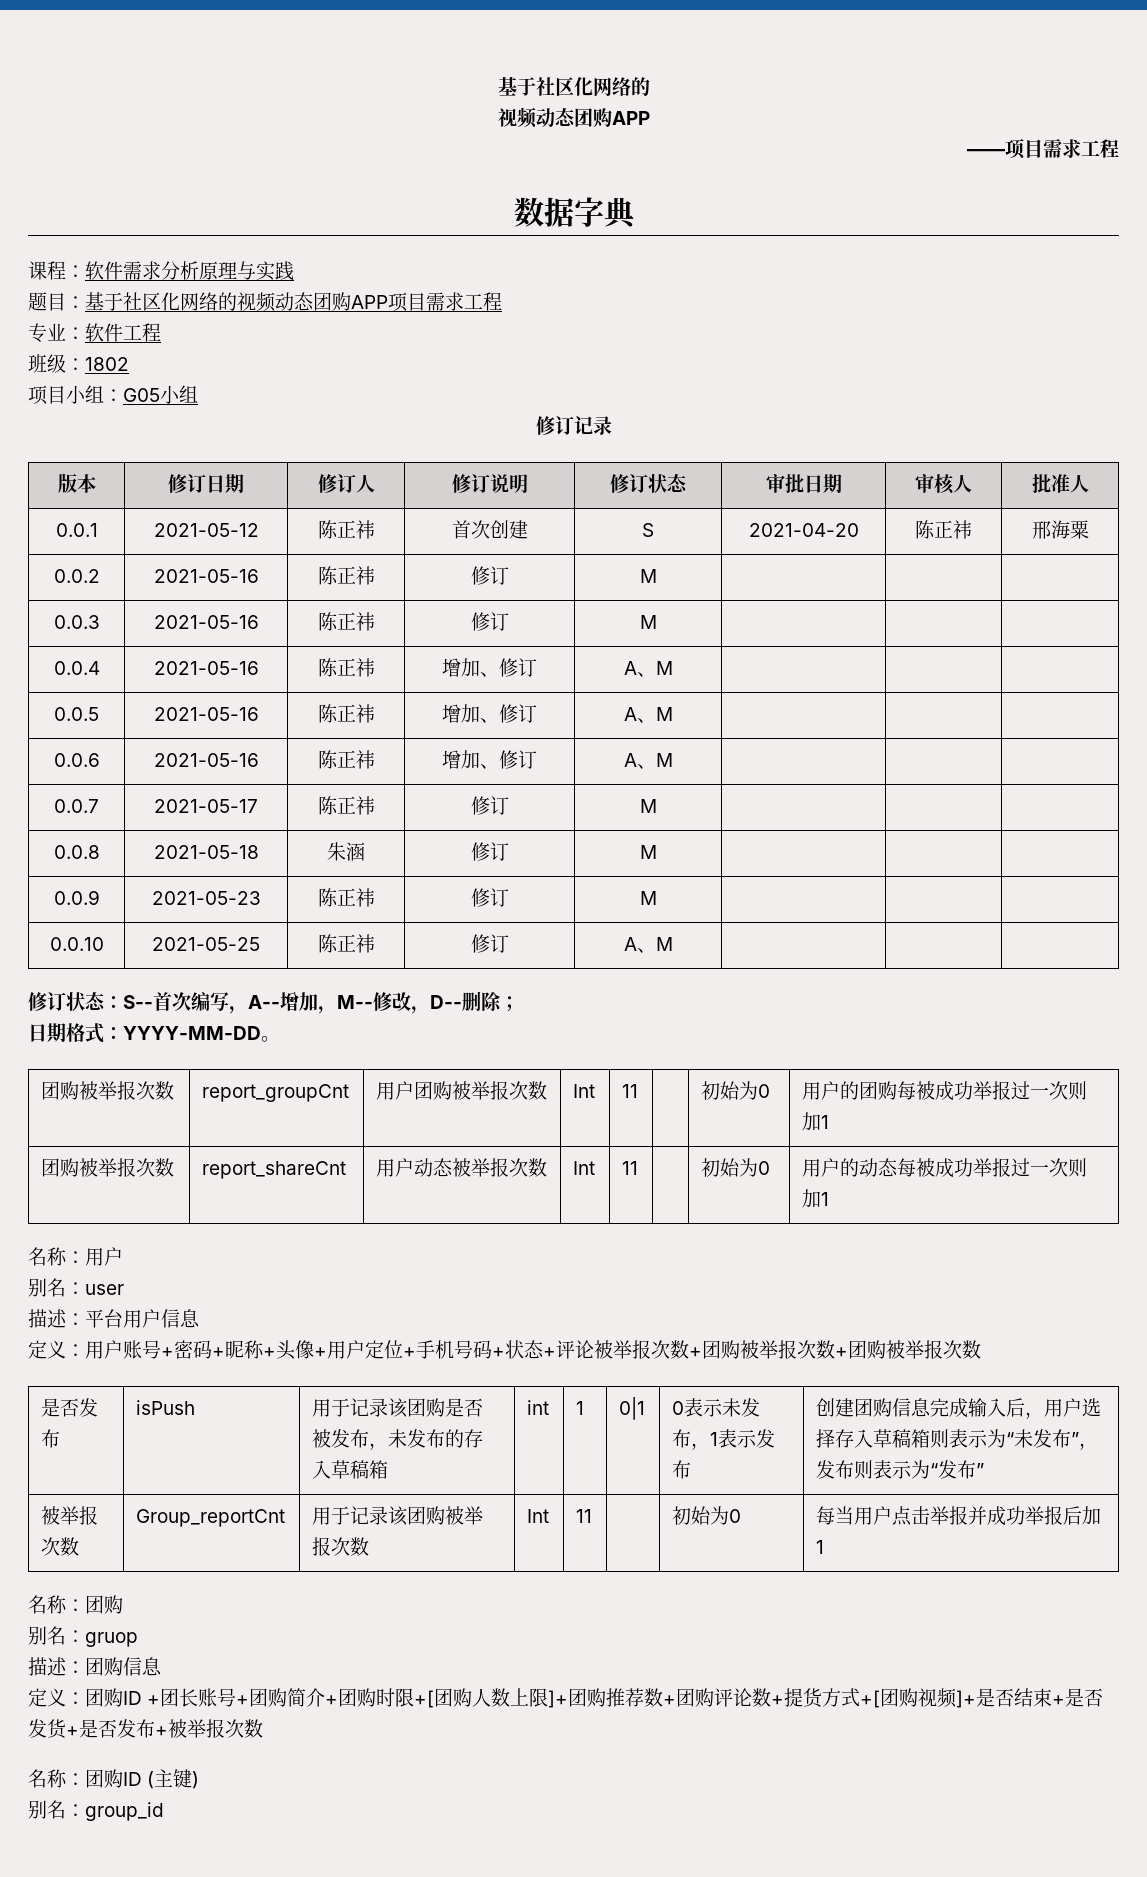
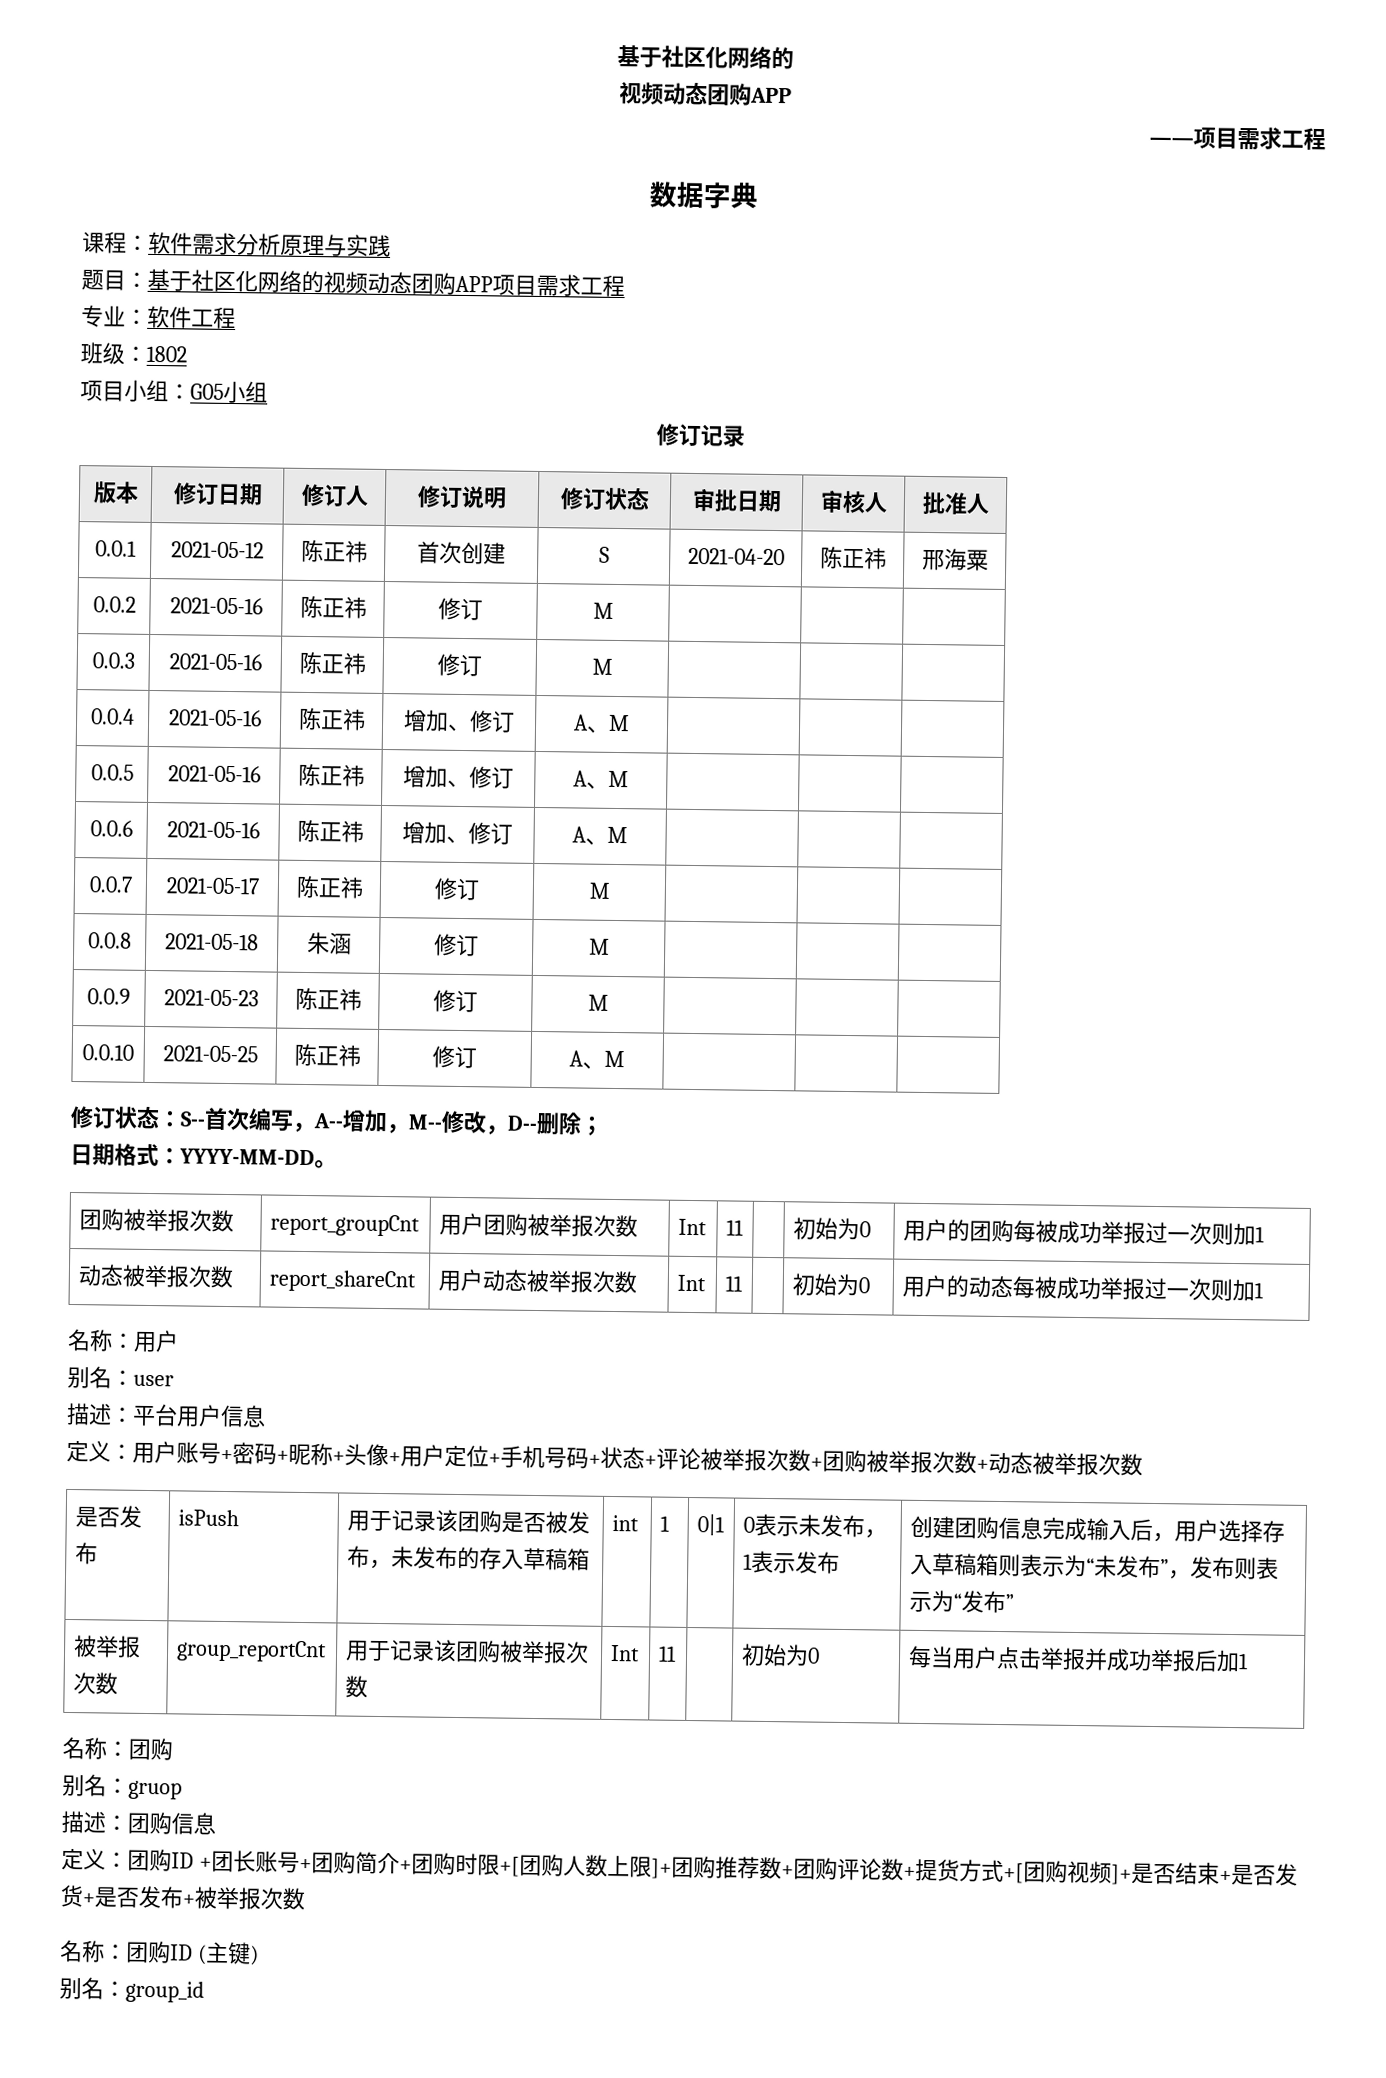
[41,1158,80,1177] 团购 -> [77,1264,124,1287] 动态
[848,1340,886,1359] 团购 -> [988,1451,1033,1475] 动态
[136,1509,286,1527] Group_reportCnt -> [175,1639,327,1663] group_reportCnt

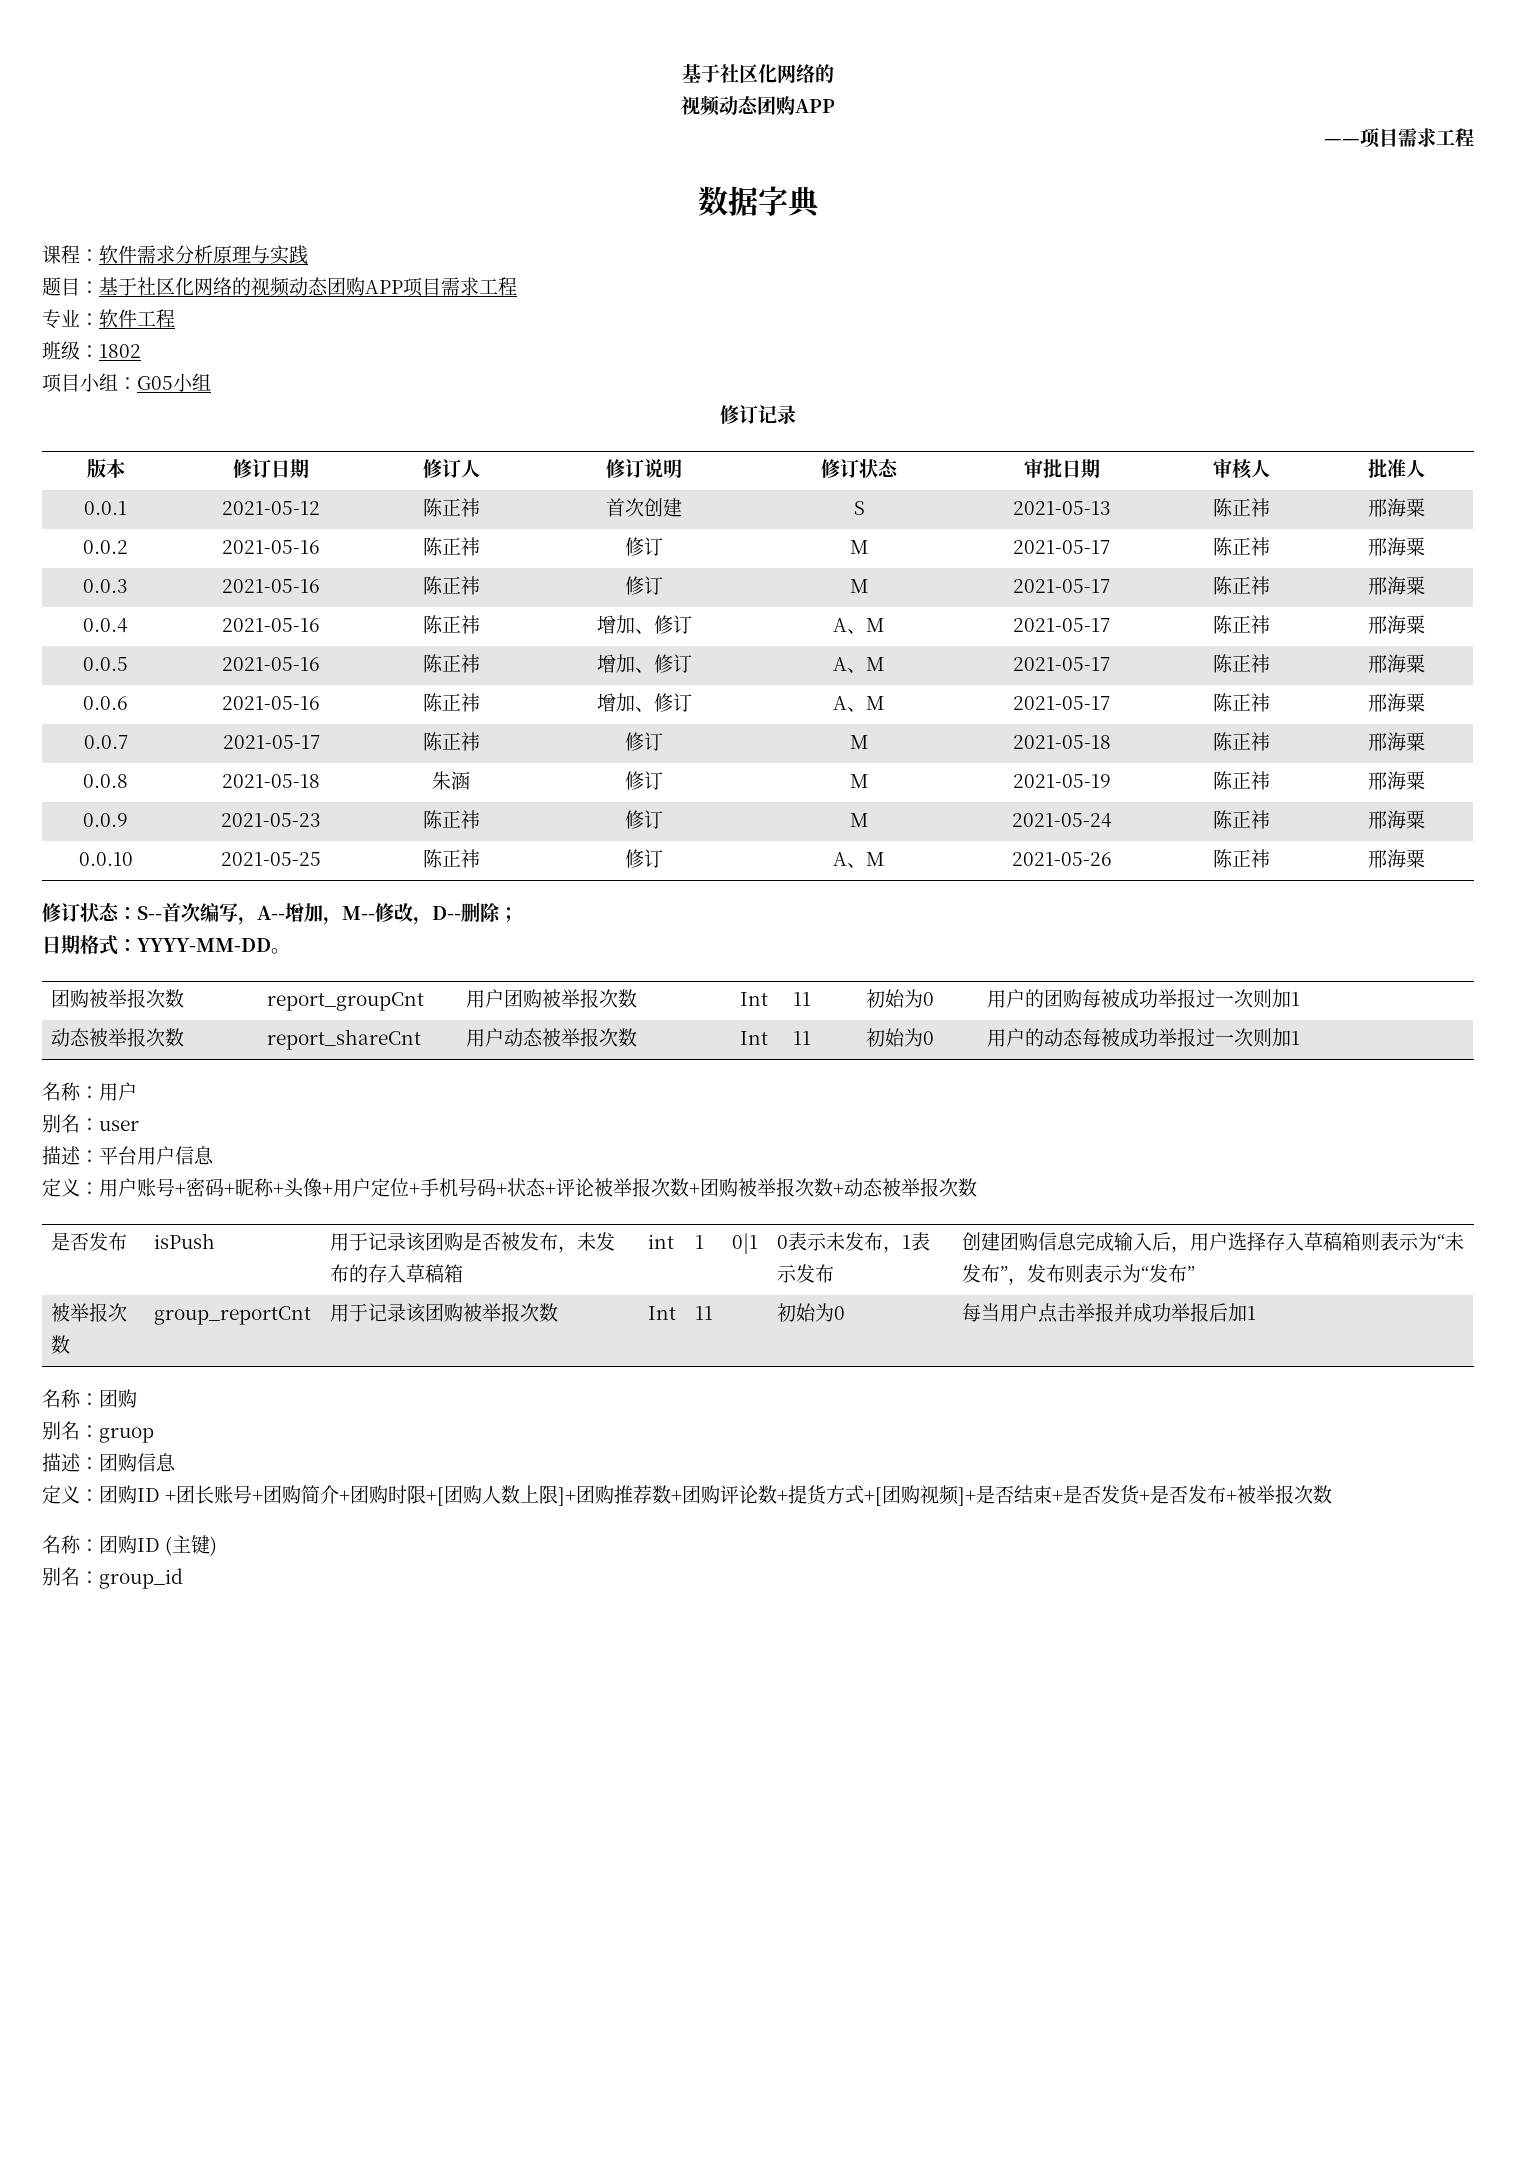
[687,547,785,566] 2021-04-20 -> [1012,501,1111,515] 2021-05-13
(614, 610) | | -> [1013,540,1110,554] [1213,537,1270,556] [1367,537,1425,556] 2021-05-17 | 陈正祎 | 邢海粟
(613, 666) | | -> [1013,579,1110,593] [1213,576,1270,595] [1367,576,1425,595] 2021-05-17 | 陈正祎 | 邢海粟
(630, 723) | | -> [1013,618,1110,632] [1213,615,1270,634] [1367,615,1425,634] 2021-05-17 | 陈正祎 | 邢海粟
(629, 779) | | -> [1013,657,1110,671] [1213,654,1270,673] [1367,654,1425,673] 2021-05-17 | 陈正祎 | 邢海粟
(628, 835) | | -> [1013,696,1110,710] [1213,693,1270,712] [1367,693,1425,712] 2021-05-17 | 陈正祎 | 邢海粟
(611, 890) | | -> [1012,735,1111,749] [1213,732,1270,751] [1367,732,1425,751] 2021-05-18 | 陈正祎 | 邢海粟
(610, 946) | | -> [1012,774,1111,788] [1213,771,1270,790] [1367,771,1425,790] 2021-05-19 | 陈正祎 | 邢海粟
(609, 1002) | | -> [1011,813,1112,828] [1213,810,1270,829] [1367,810,1425,829] 2021-05-24 | 陈正祎 | 邢海粟
(625, 1059) | | -> [1011,852,1112,866] [1213,849,1270,868] [1367,849,1425,868] 2021-05-26 | 陈正祎 | 邢海粟

